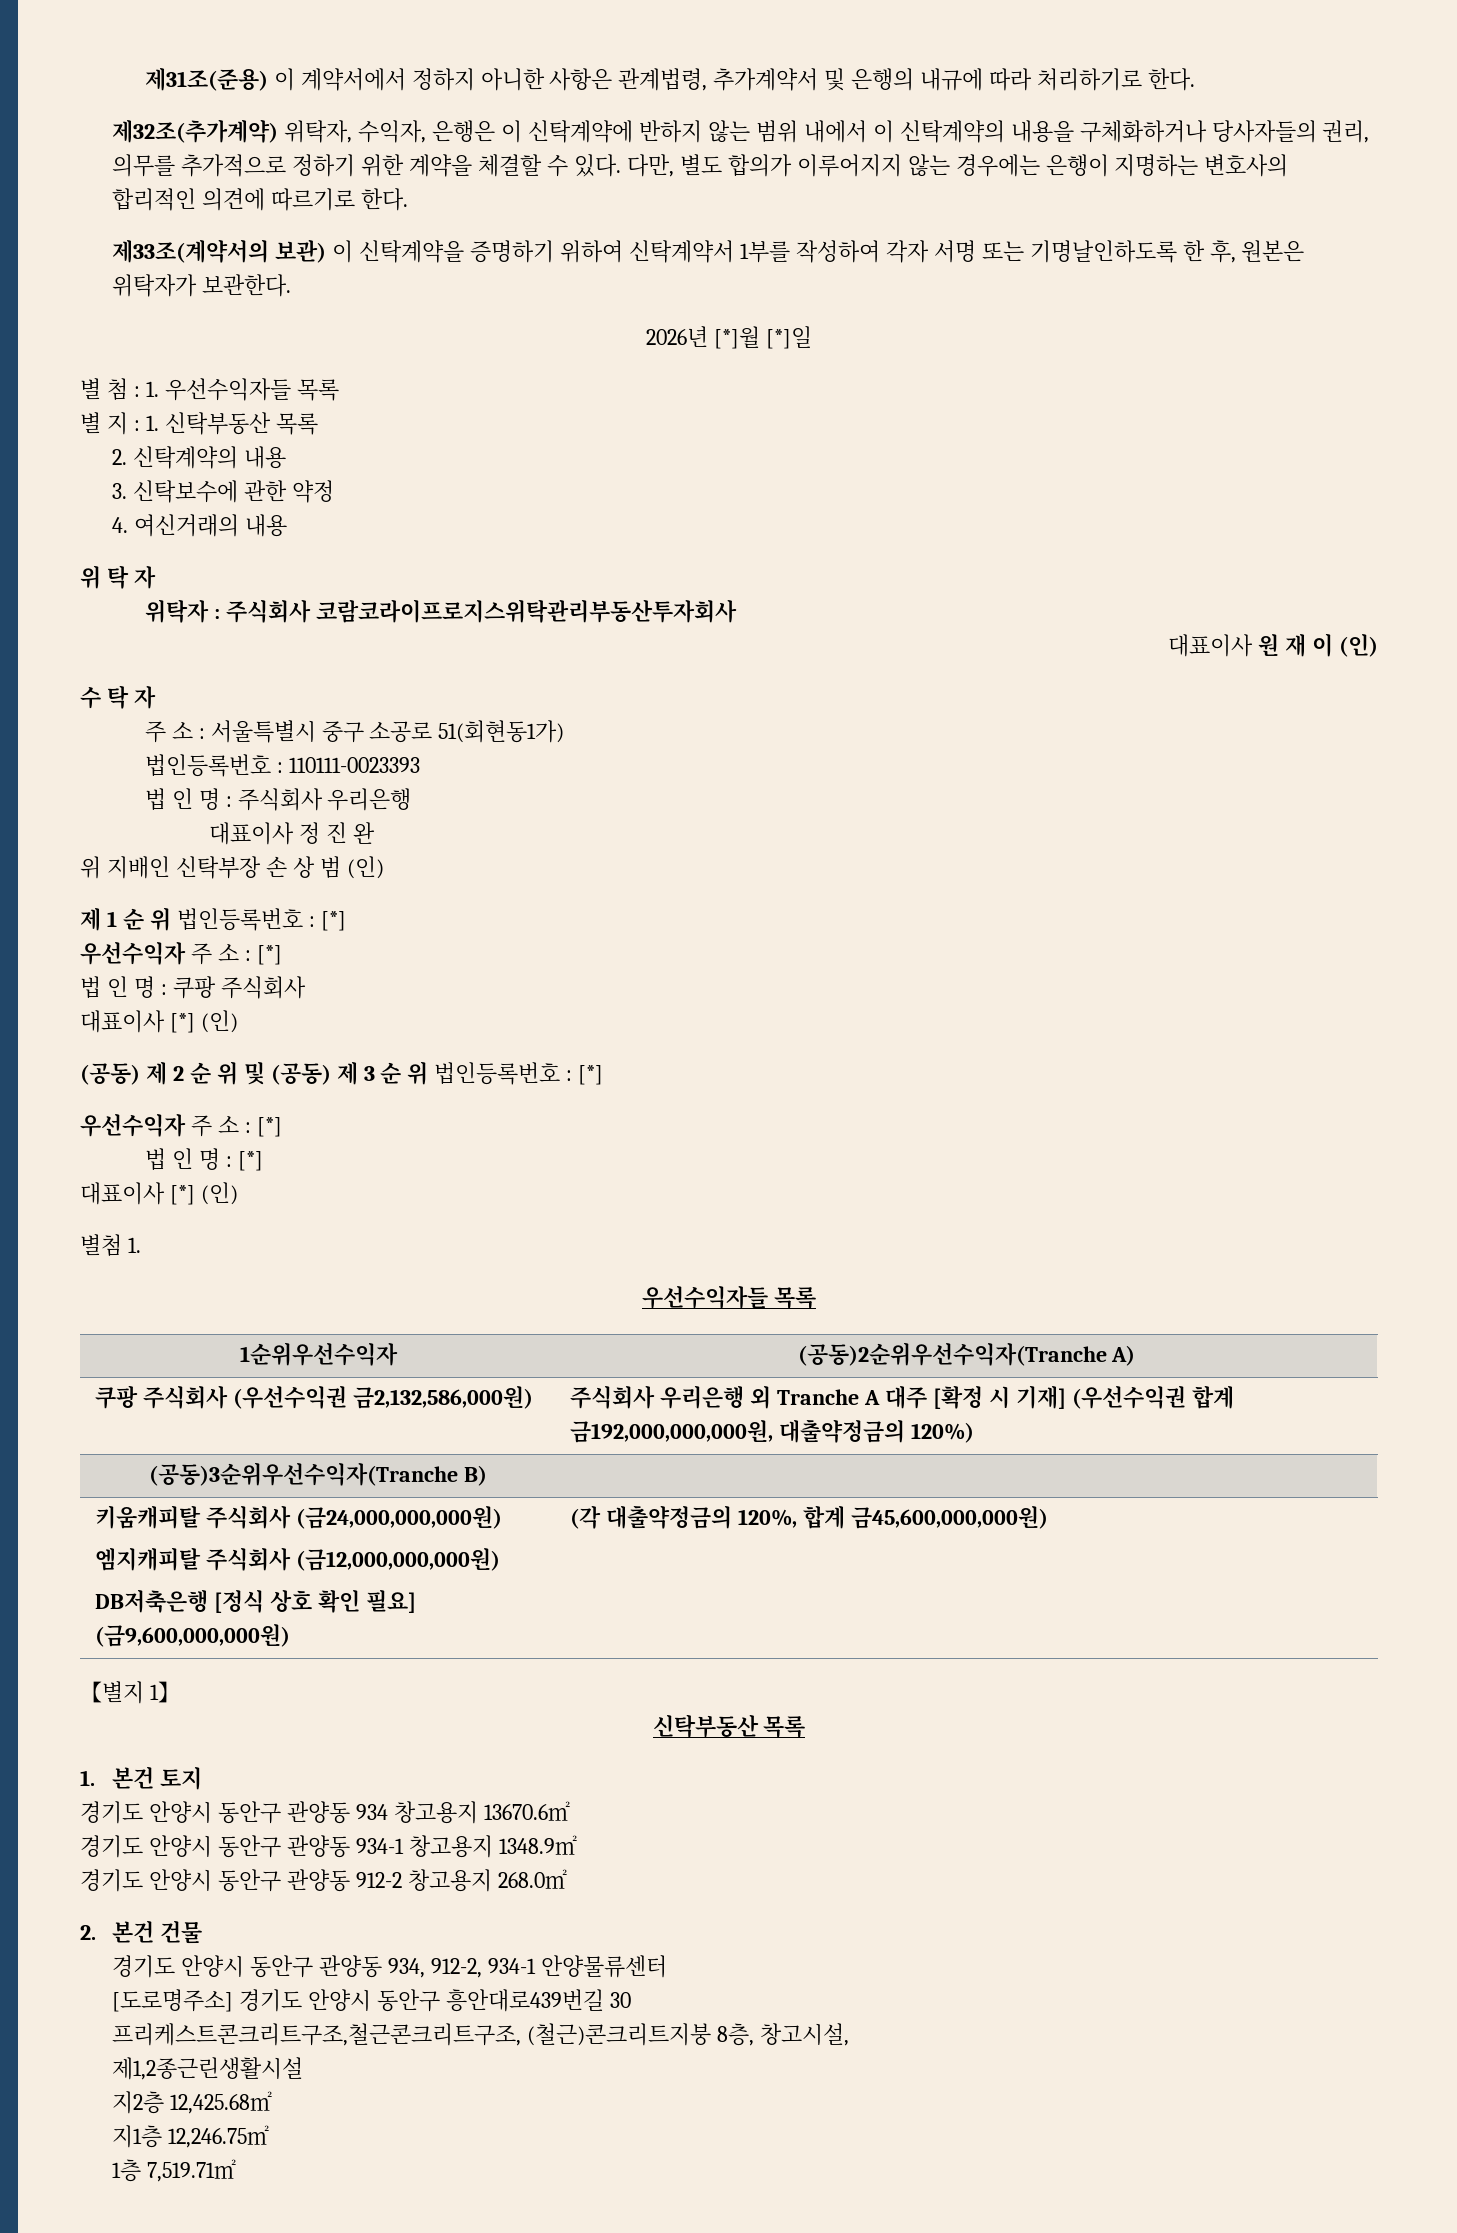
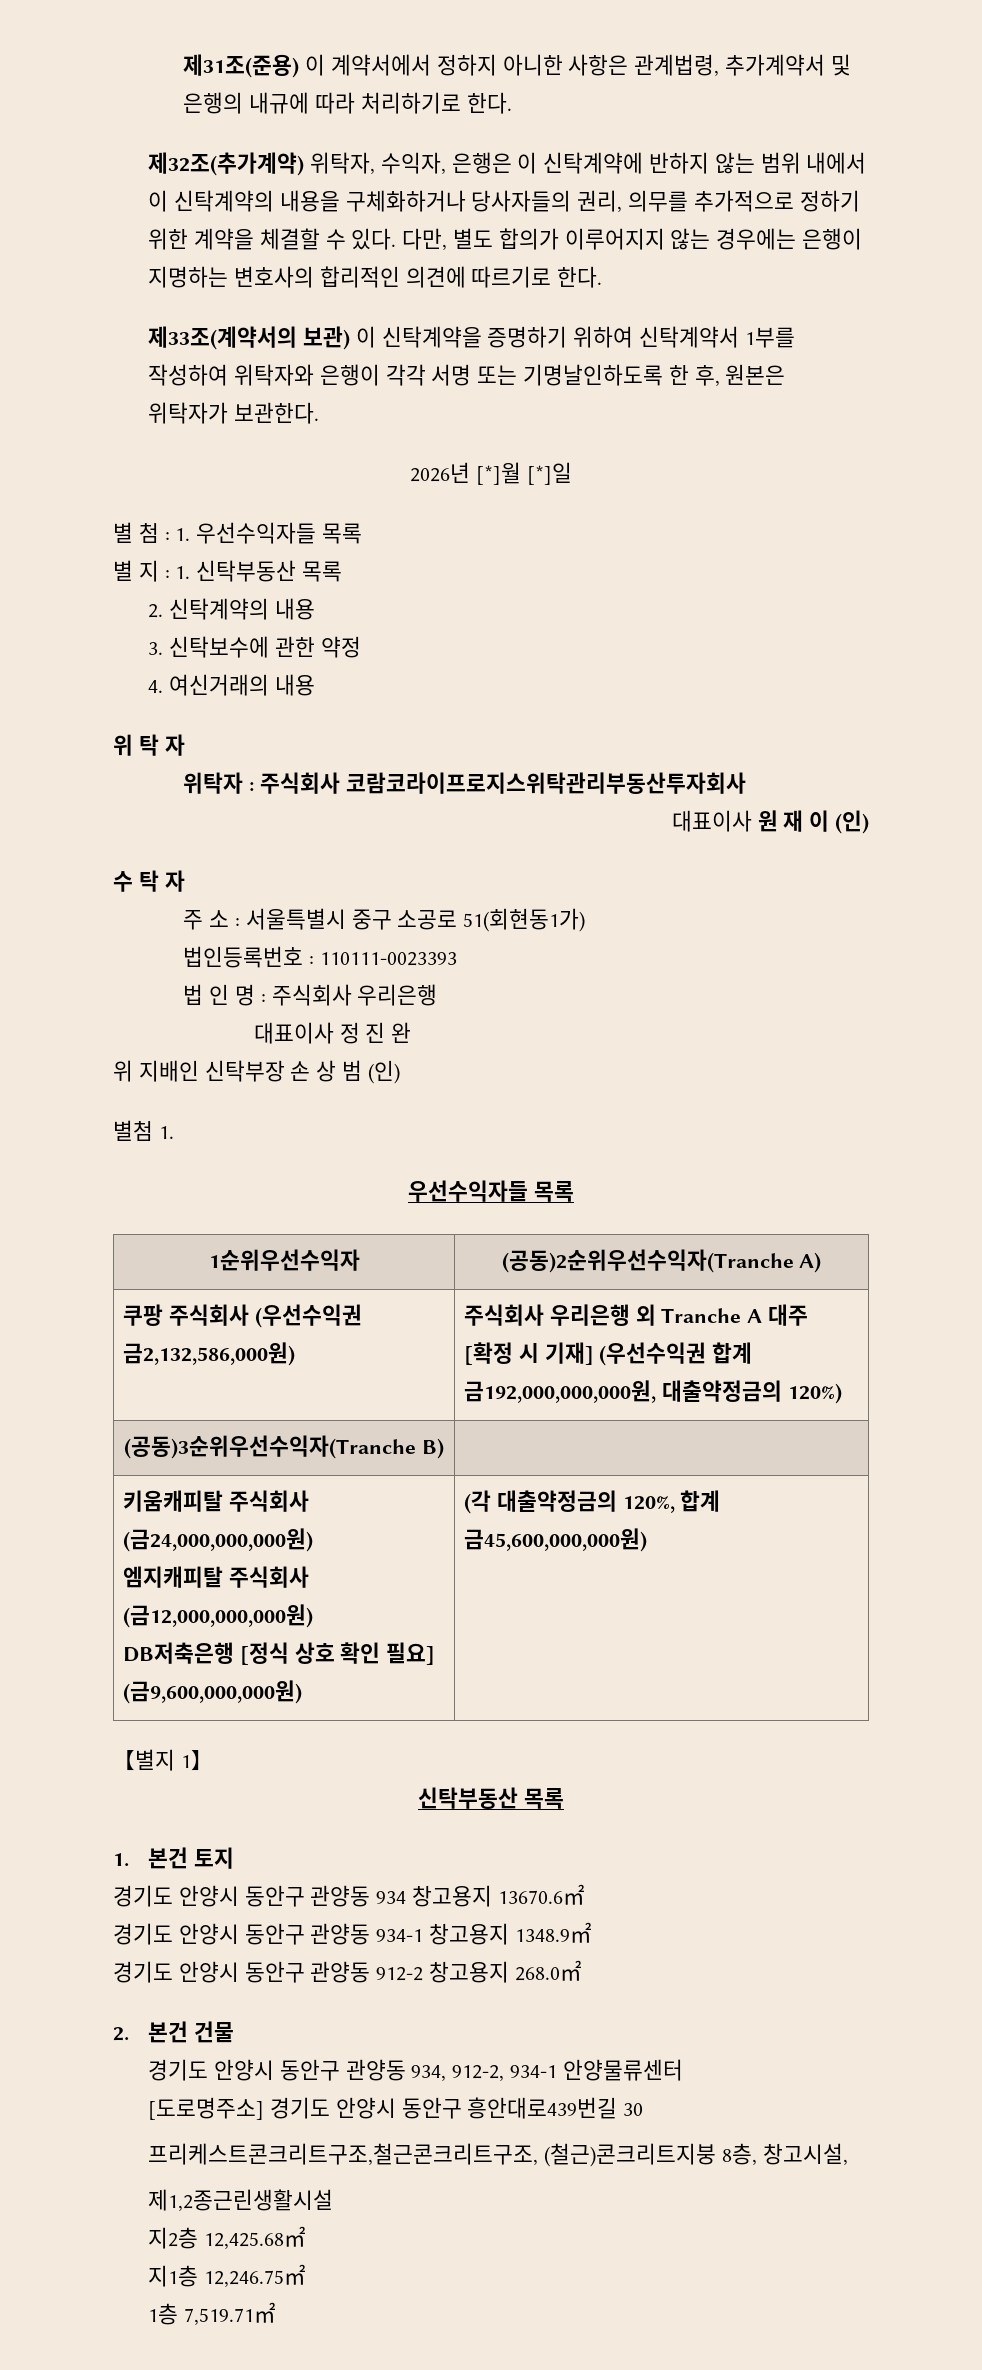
[885,240,929,263] 각자 -> [234,364,426,386] 위탁자와 은행이 각각
[80,907,346,931] [80,942,282,965] [80,976,306,999] [80,1010,238,1033] [80,1061,604,1085] [80,1114,282,1137] [144,1148,263,1171] [80,1182,238,1205] // 제 1 순 위 법인등록번호 : [*] // 우선수익자 주 소 : [*] // 법 인 명 : 쿠팡 주식회사 // 대표이사 [*] (인) // (공동) 제 2 순 위 및 (공동) 제 3 순 위 법인등록번호 : [*] // 우선수익자 주 소 : [*] // 법 인 명 : [*] // 대표이사 [*] (인) -> (400, 1072) none

